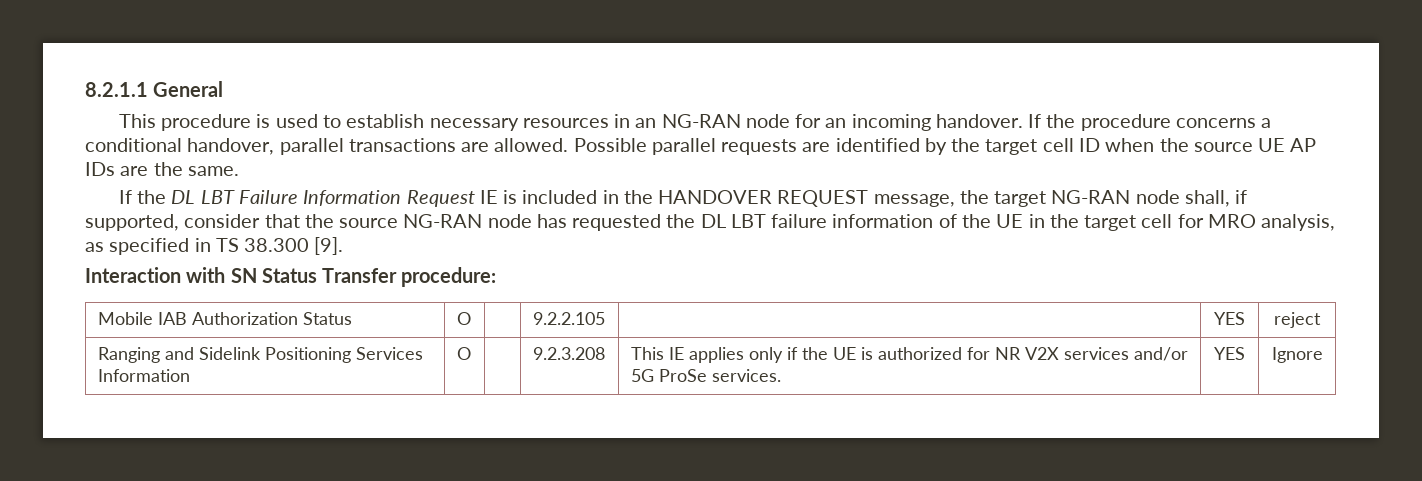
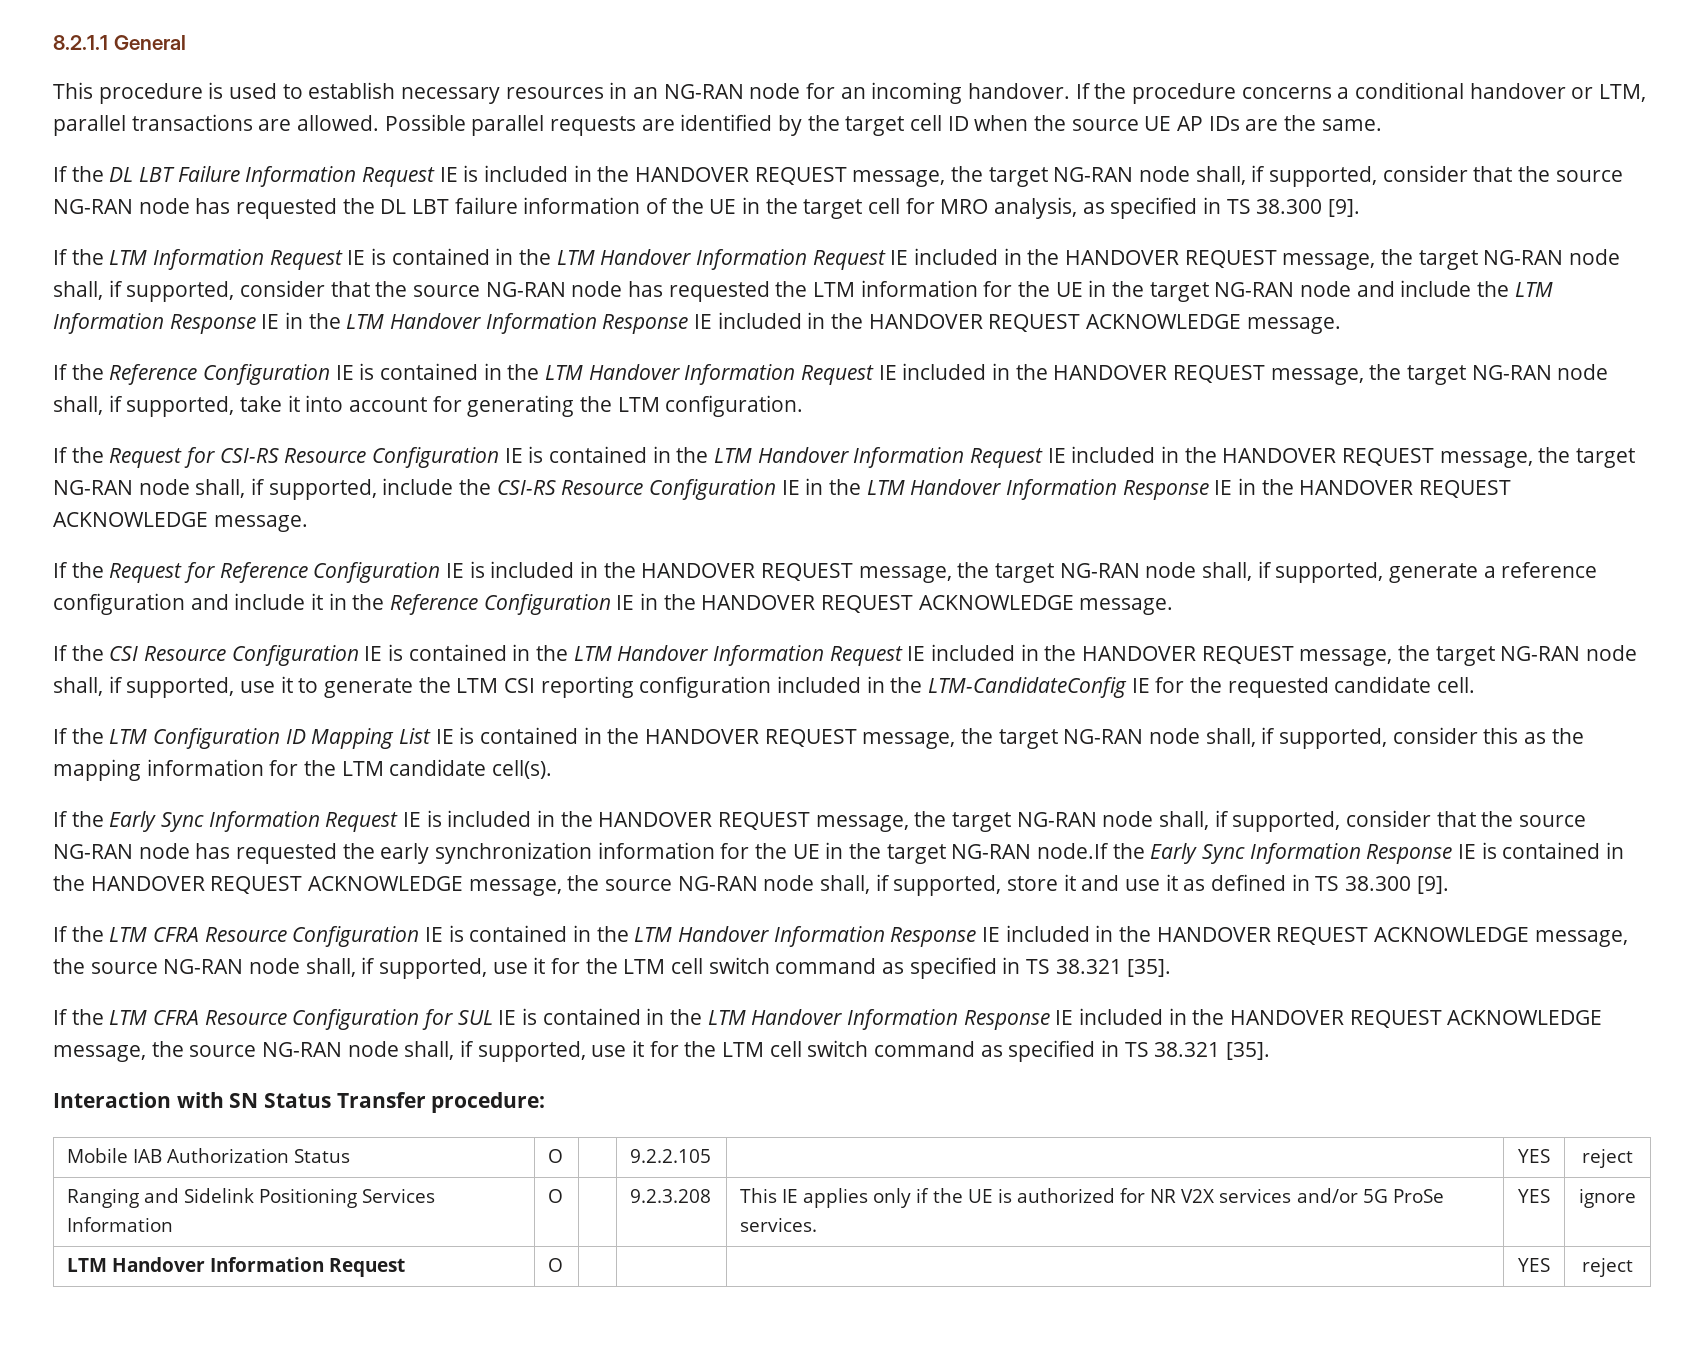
[187,138,275,155] handover, -> [1469,83,1647,102] handover or LTM,
(344, 246) none -> [53,248,1621,270] [53,280,1553,302] [53,312,1341,334] [53,363,1609,385] [53,395,804,417] [53,446,1636,468] [53,478,1512,500] [53,512,308,532] [53,561,1598,583] [53,593,1174,615] [53,644,1638,666] [53,676,1476,698] [53,727,1584,749] [53,759,553,781] [53,810,1587,832] [53,842,1625,864] [53,874,1449,896] [53,925,1628,947] [53,957,1172,979] [53,1008,1603,1030] [53,1040,1271,1062] // If the LTM Information Request IE is contained in the LTM Handover Information Request IE included in the HANDOVER REQUEST message, the target NG-RAN node shall, if supported, consider that the source NG-RAN node has requested the LTM information for the UE in the target NG-RAN node and include the LTM Information Response IE in the LTM Handover Information Response IE included in the HANDOVER REQUEST ACKNOWLEDGE message. // If the Reference Configuration IE is contained in the LTM Handover Information Request IE included in the HANDOVER REQUEST message, the target NG-RAN node shall, if supported, take it into account for generating the LTM configuration. // If the Request for CSI-RS Resource Configuration IE is contained in the LTM Handover Information Request IE included in the HANDOVER REQUEST message, the target NG-RAN node shall, if supported, include the CSI-RS Resource Configuration IE in the LTM Handover Information Response IE in the HANDOVER REQUEST ACKNOWLEDGE message. // If the Request for Reference Configuration IE is included in the HANDOVER REQUEST message, the target NG-RAN node shall, if supported, generate a reference configuration and include it in the Reference Configuration IE in the HANDOVER REQUEST ACKNOWLEDGE message. // If the CSI Resource Configuration IE is contained in the LTM Handover Information Request IE included in the HANDOVER REQUEST message, the target NG-RAN node shall, if supported, use it to generate the LTM CSI reporting configuration included in the LTM-CandidateConfig IE for the requested candidate cell. // If the LTM Configuration ID Mapping List IE is contained in the HANDOVER REQUEST message, the target NG-RAN node shall, if supported, consider this as the mapping information for the LTM candidate cell(s). // If the Early Sync Information Request IE is included in the HANDOVER REQUEST message, the target NG-RAN node shall, if supported, consider that the source NG-RAN node has requested the early synchronization information for the UE in the target NG-RAN node.If the Early Sync Information Response IE is contained in the HANDOVER REQUEST ACKNOWLEDGE message, the source NG-RAN node shall, if supported, store it and use it as defined in TS 38.300 [9]. // If the LTM CFRA Resource Configuration IE is contained in the LTM Handover Information Response IE included in the HANDOVER REQUEST ACKNOWLEDGE message, the source NG-RAN node shall, if supported, use it for the LTM cell switch command as specified in TS 38.321 [35]. // If the LTM CFRA Resource Configuration for SUL IE is contained in the LTM Handover Information Response IE included in the HANDOVER REQUEST ACKNOWLEDGE message, the source NG-RAN node shall, if supported, use it for the LTM cell switch command as specified in TS 38.321 [35].
[1271,347,1323,363] Ignore -> [1579,1188,1636,1208] [66,1257,406,1277] [547,1258,563,1272] [1518,1258,1550,1272] [1582,1257,1633,1277] ignore // LTM Handover Information Request | O | | | | YES | reject

